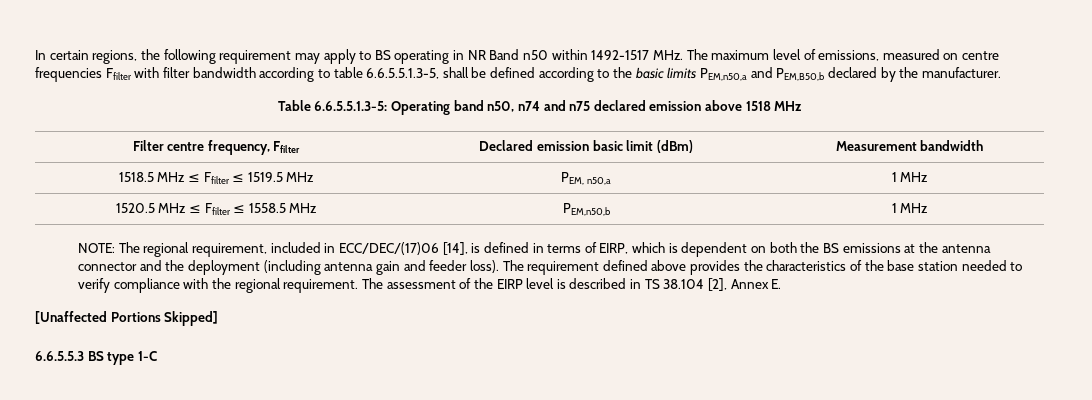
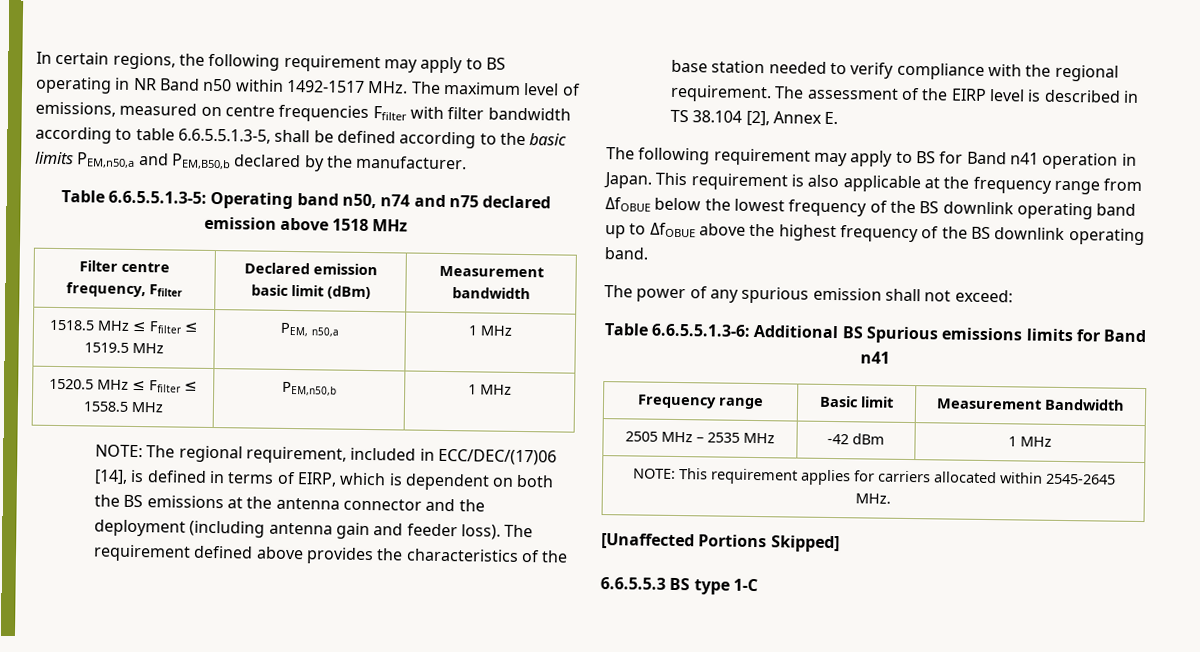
(782, 284) none -> [606,147,1137,170] [603,172,1143,195] [605,197,1137,220] [605,222,1145,246] [604,247,649,260] [604,285,1013,304] [603,323,1147,344] [860,351,890,364] [637,394,764,410] [819,395,894,408] [936,398,1125,411] [625,431,775,444] [827,433,885,445] [1008,436,1052,447] [632,468,1116,486] [855,493,891,504] // The following requirement may apply to BS for Band n41 operation in Japan. This requirement is also applicable at the frequency range from ΔfOBUE below the lowest frequency of the BS downlink operating band up to ΔfOBUE above the highest frequency of the BS downlink operating band. // The power of any spurious emission shall not exceed: // Table 6.6.5.5.1.3-6: Additional BS Spurious emissions limits for Band n41 // Frequency range | Basic limit | Measurement Bandwidth // 2505 MHz – 2535 MHz | -42 dBm | 1 MHz // NOTE: This requirement applies for carriers allocated within 2545-2645 MHz.

